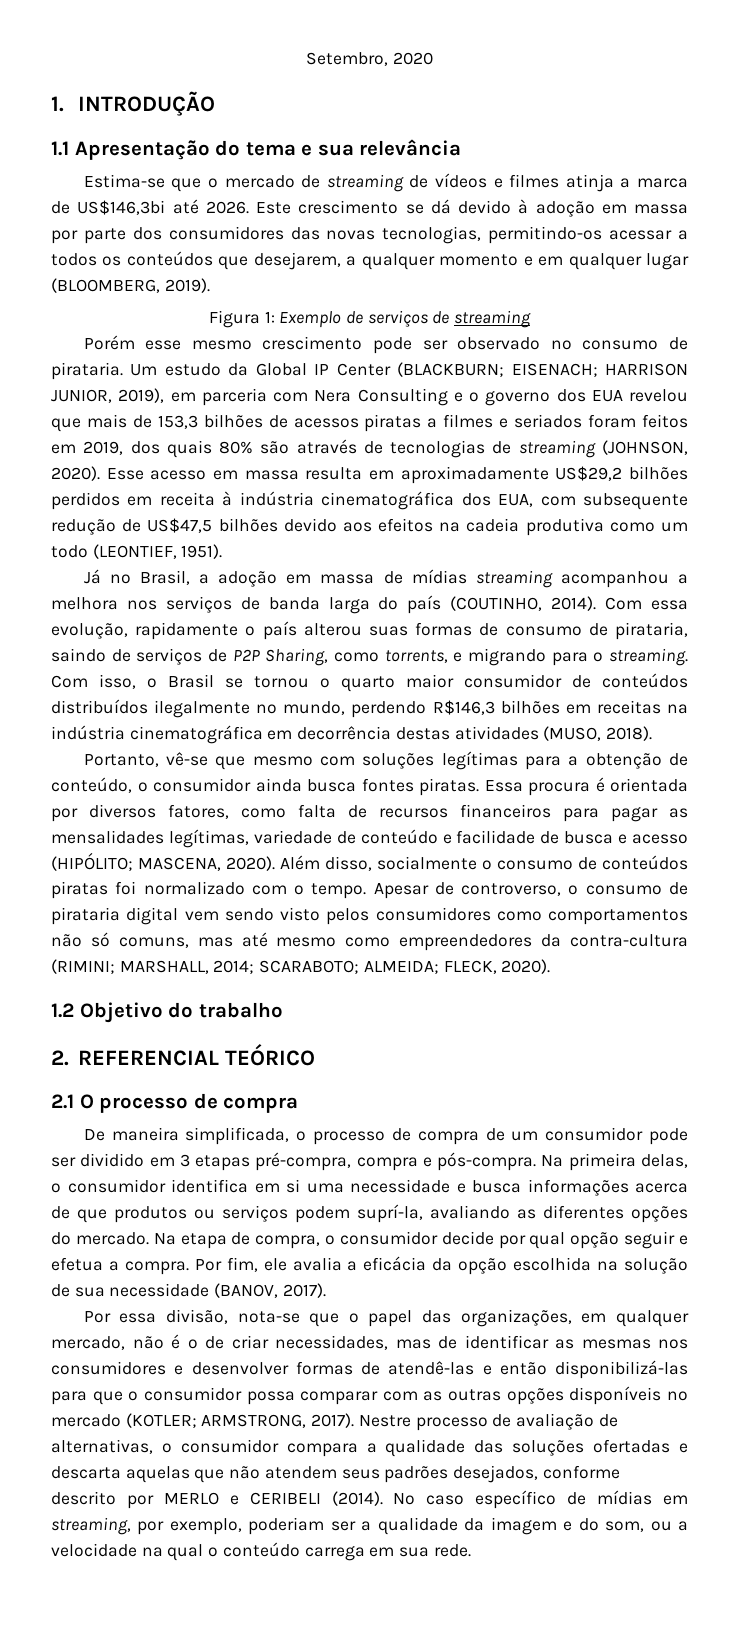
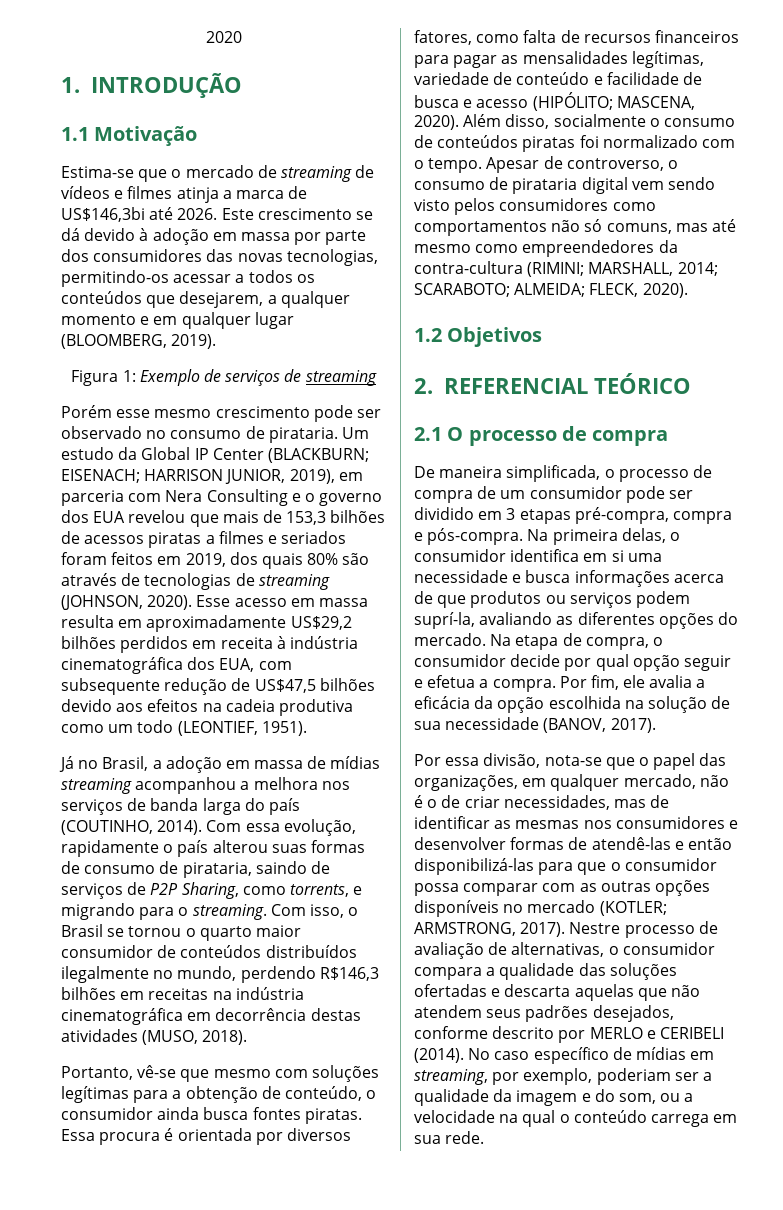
[306,52,389,66] Setembro, -> (205, 37) none
[74,139,462,160] Apresentação do tema e sua relevância -> [94,126,198,146] Motivação
[79,1002,283,1023] Objetivo do trabalho -> [447,327,543,347] Objetivos

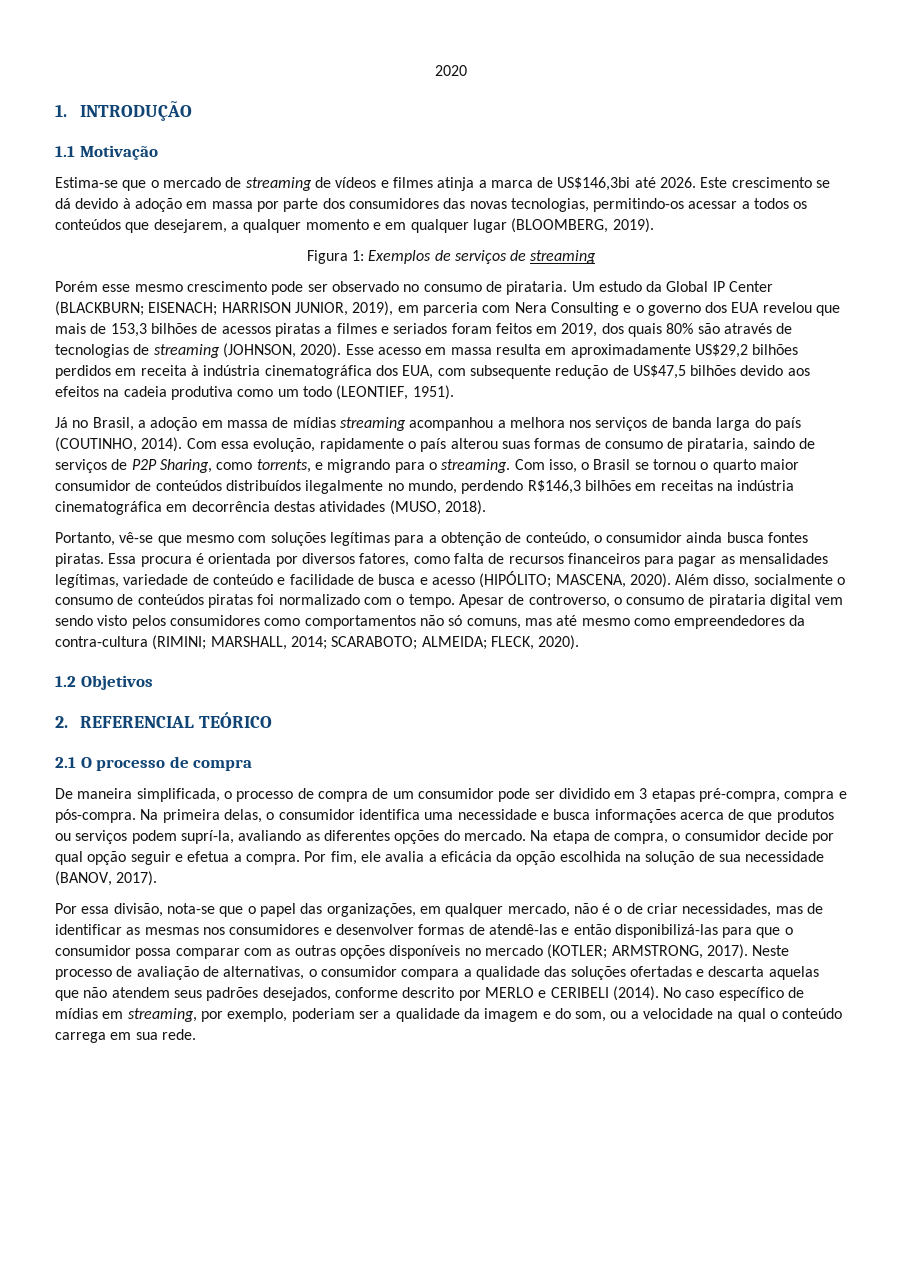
[139,369,200,386] Exemplo -> [368,250,432,264] Exemplos
[583,550,624,562] em si -> (420, 814) none
[569,922,621,934] Nestre -> [752,945,790,956] Neste

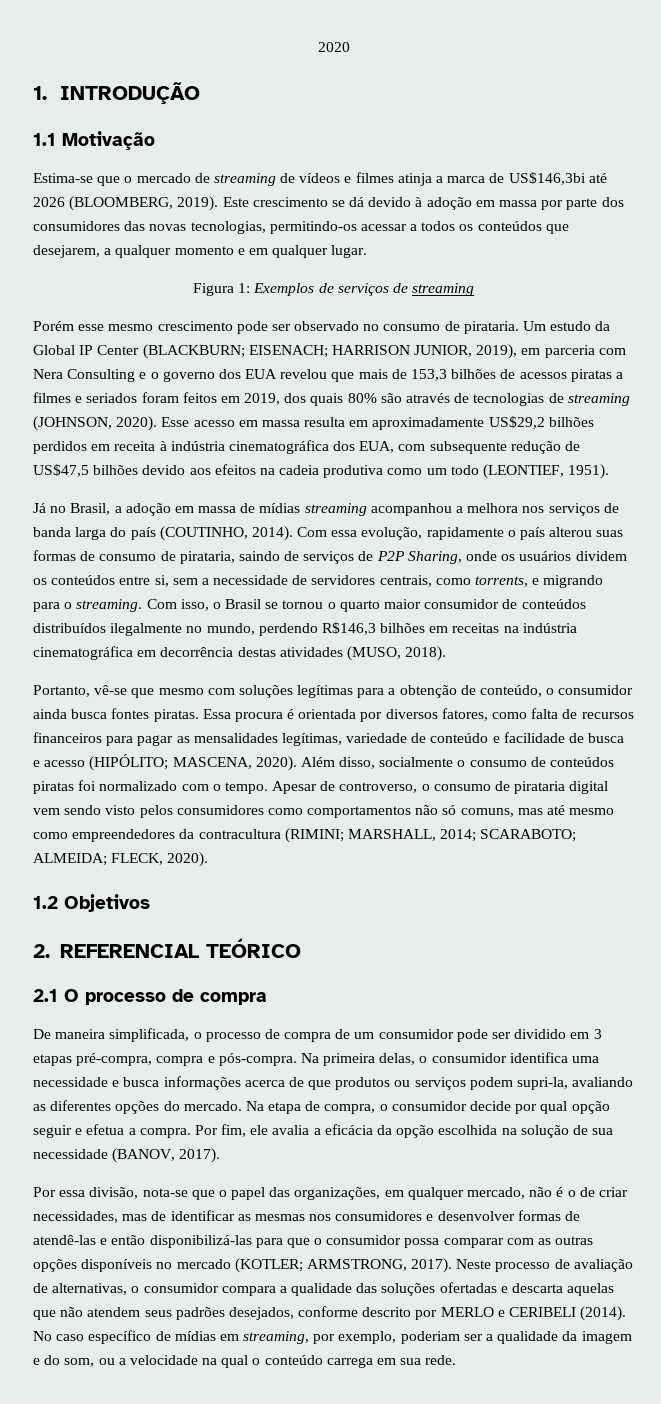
[660,177,697,188] 2026. -> [33,196,219,211] 2026 (BLOOMBERG, 2019).
[472,218,654,233] lugar (BLOOMBERG, 2019). -> [331,245,368,258] lugar.
(212, 466) none -> [466,551,627,561] [33,575,432,587] onde os usuários dividem os conteúdos entre si, sem a necessidade de servidores centrais,
[55,636,148,647] contra-cultura -> [198,829,281,839] contracultura
[180,830,234,844] suprí-la, -> [517,1077,569,1090] supri-la,

